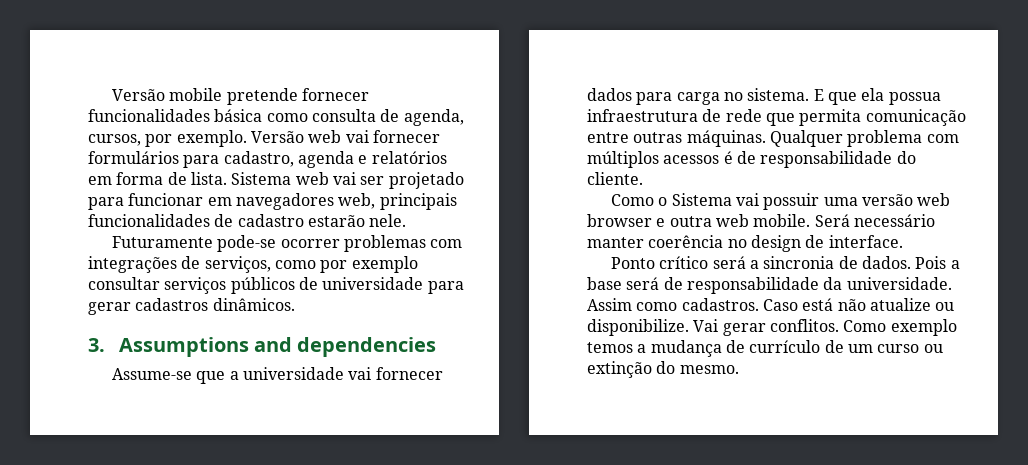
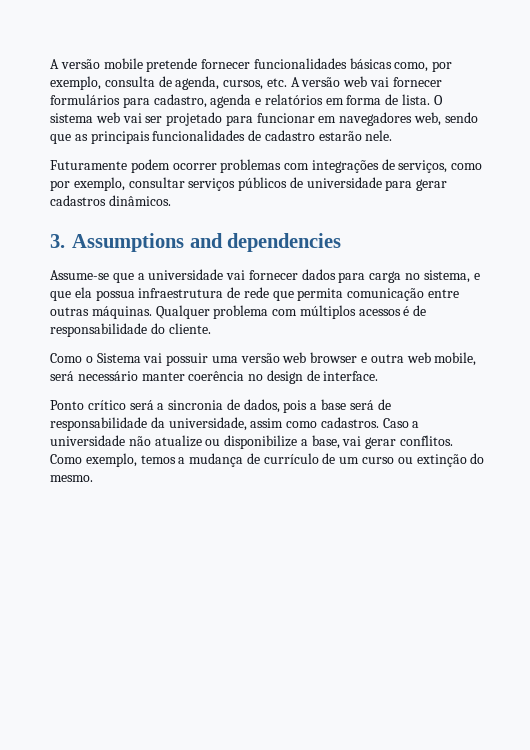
[112,89,166,101] Versão -> [50,59,100,69] A versão
[214,109,308,122] básica como -> [349,58,453,72] [50,76,101,90] básicas como, por exemplo,
[145,130,304,147] por exemplo. Versão -> [266,77,341,87] etc. A versão
[231,172,292,185] Sistema -> [433,95,443,105] [50,113,93,123] O sistema
(376, 201) none -> [444,112,478,123] [50,134,88,144] sendo que as
[217,235,277,252] pode-se -> [130,159,170,173] podem
[351,256,418,273] exemplo -> [73,177,125,191] exemplo,
[747,88,824,101] sistema. E -> [423,270,480,283] sistema, e
[753,214,850,227] mobile. Será -> [434,352,477,366] [50,371,74,381] mobile, será
[862,256,947,269] dados. Pois -> [243,399,308,413] dados, pois
[846,277,952,290] [587,298,632,311] universidade. Assim -> [168,417,284,431] universidade, assim
[802,298,834,311] está -> [412,421,420,428] [50,435,125,446] a universidade
[587,319,719,336] disponibilize. Vai -> [224,435,362,449] disponibilize a base, vai
[890,319,957,336] exemplo -> [85,453,137,467] exemplo,

